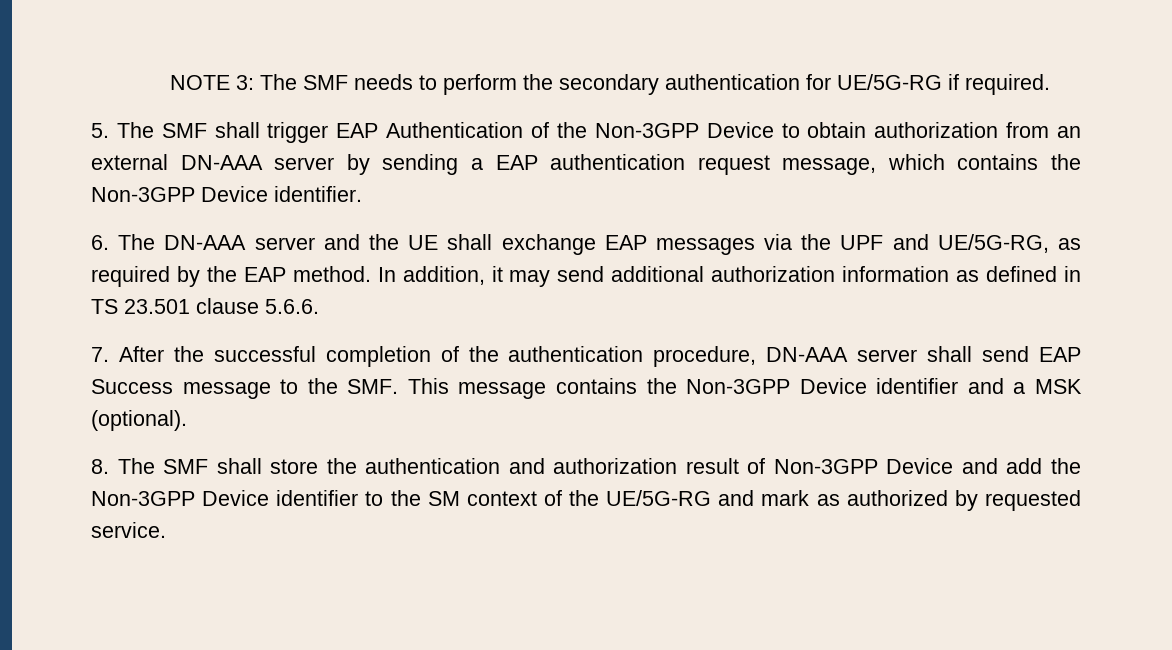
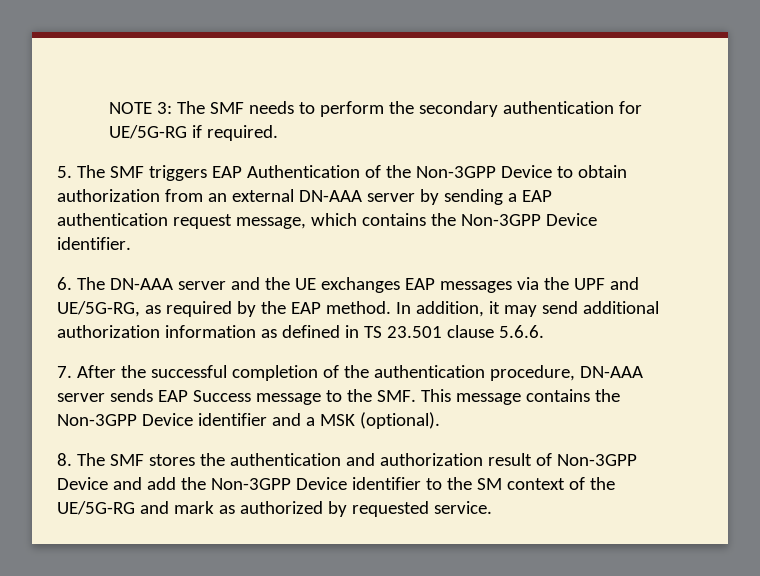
[214,122,329,143] shall trigger -> [148,165,207,181] triggers
[447,234,596,255] shall exchange -> [320,277,400,293] exchanges
[927,346,1030,362] shall send -> [109,389,153,402] sends
[216,458,319,474] shall store -> [148,454,195,466] stores

